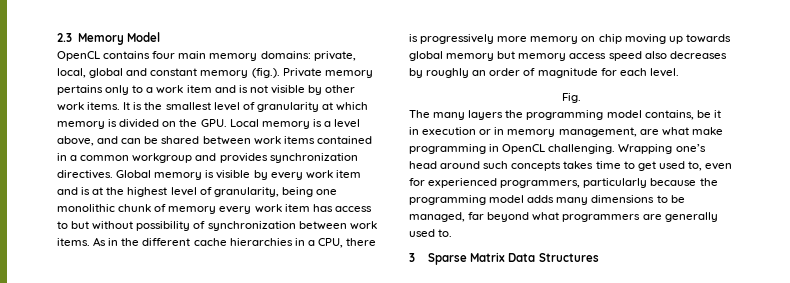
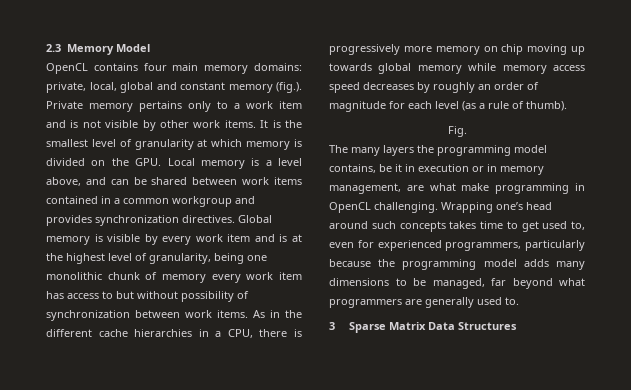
[497,51,516,59] but -> [468,63,497,71] while
[644,51,667,59] also -> (360, 87) none
[649,68,679,77] level. -> [435,101,567,111] level (as a rule of thumb).

